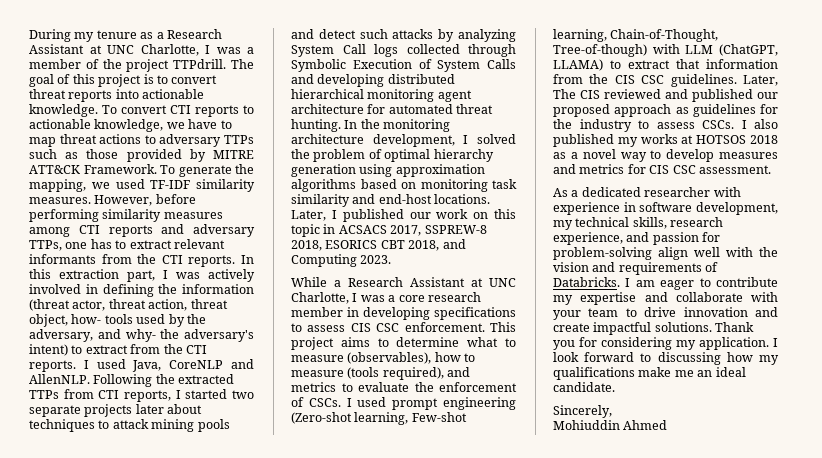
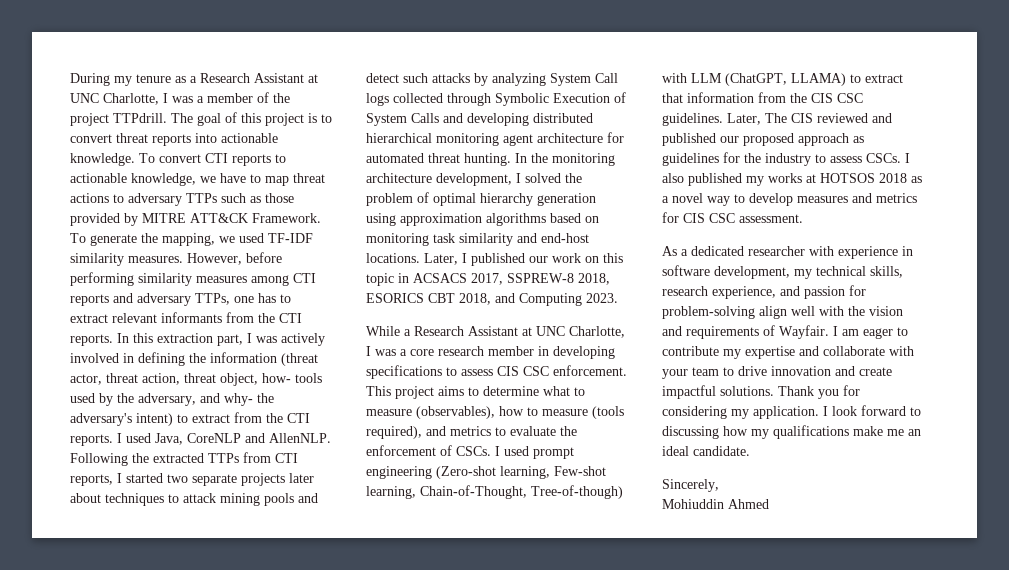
[553,277,620,287] Databricks. -> [779,325,829,339] Wayfair.

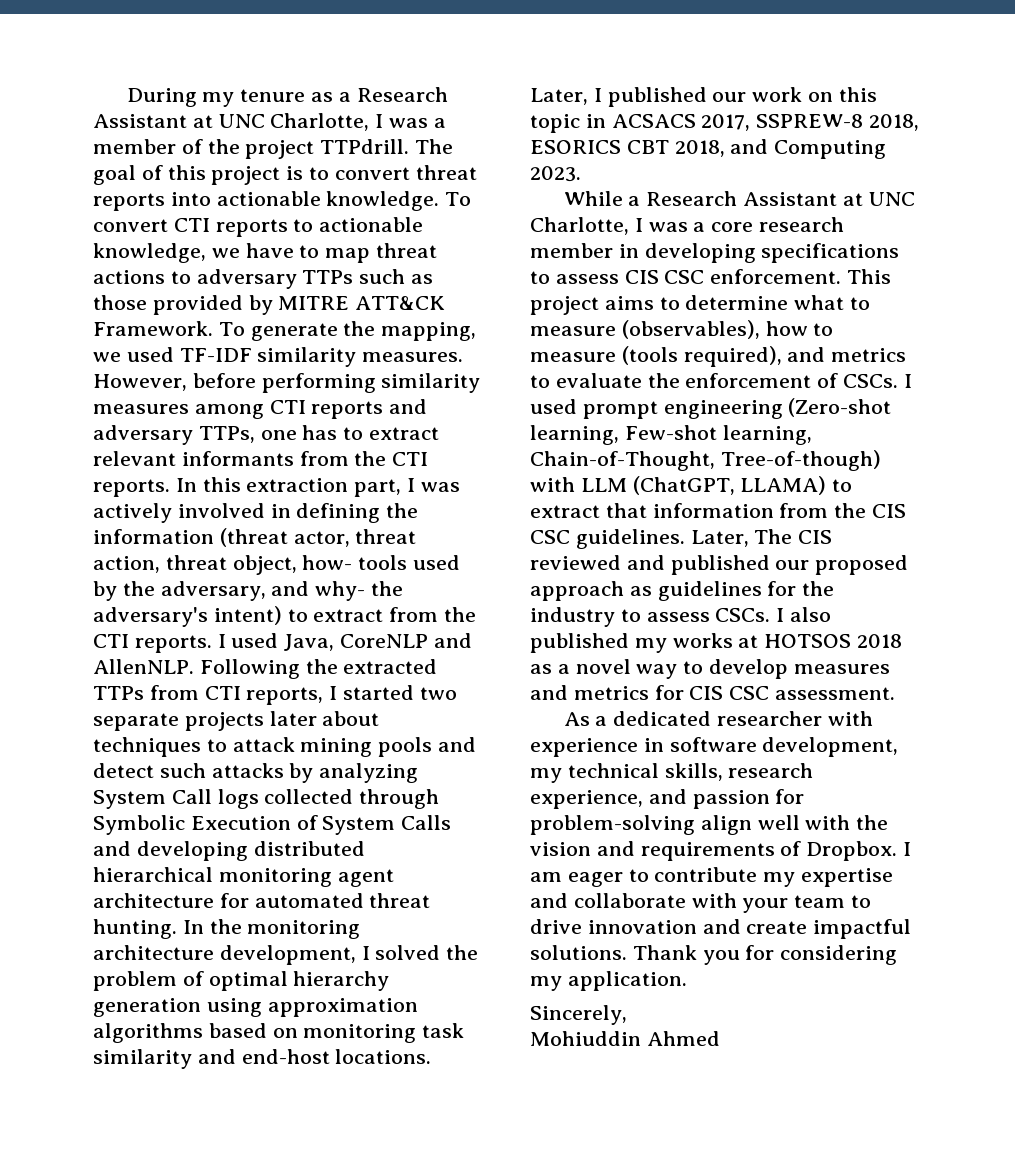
[779,325,829,339] Wayfair. -> [806,841,898,861] Dropbox.
[823,405,921,416] [662,425,921,439] [662,446,750,456] I look forward to discussing how my qualifications make me an ideal candidate. -> (687, 981) none

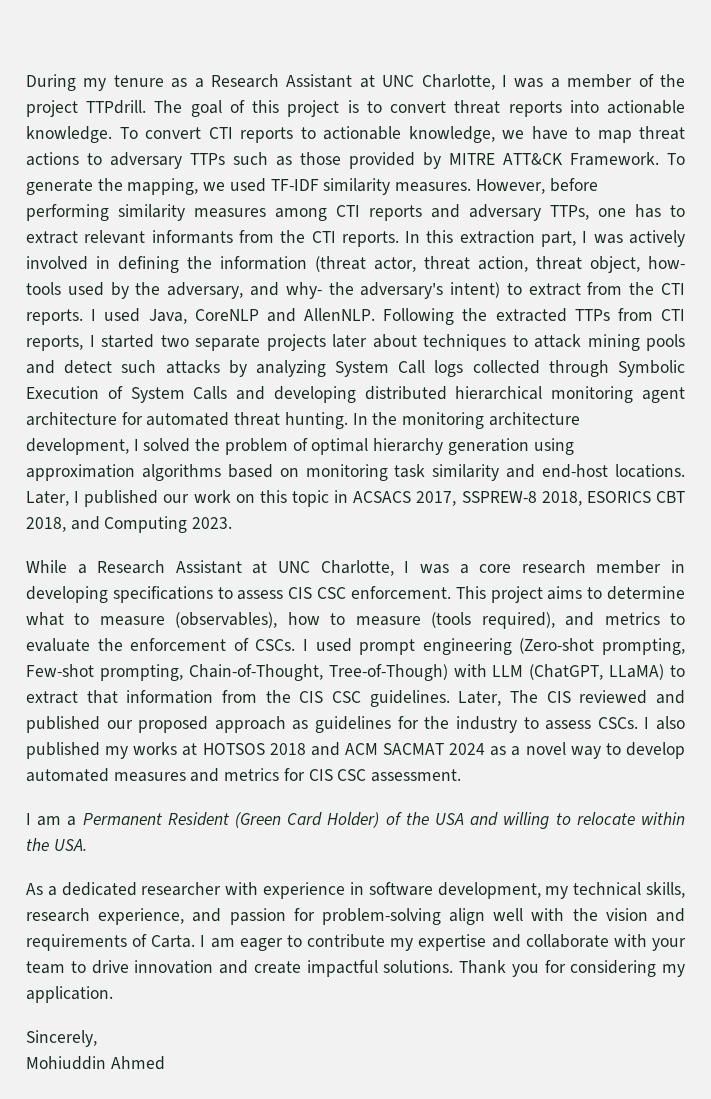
[530,425,812,445] [530,450,881,471] learning, Few-shot learning, Chain-of-Thought, Tree-of-though) -> [602,638,686,655] [26,664,448,681] prompting, Few-shot prompting, Chain-of-Thought, Tree-of-Though)
[740,476,827,495] LLAMA) -> [609,664,665,680] LLaMA)
(903, 641) none -> [310,742,486,756] and ACM SACMAT 2024
(789, 669) none -> [26,768,109,782] automated
(896, 693) none -> [26,812,685,829] [26,838,87,851] // I am a Permanent Resident (Green Card Holder) of the USA and willing to relocate within the USA.
[806,841,898,861] Dropbox. -> [151,935,196,948] Carta.

